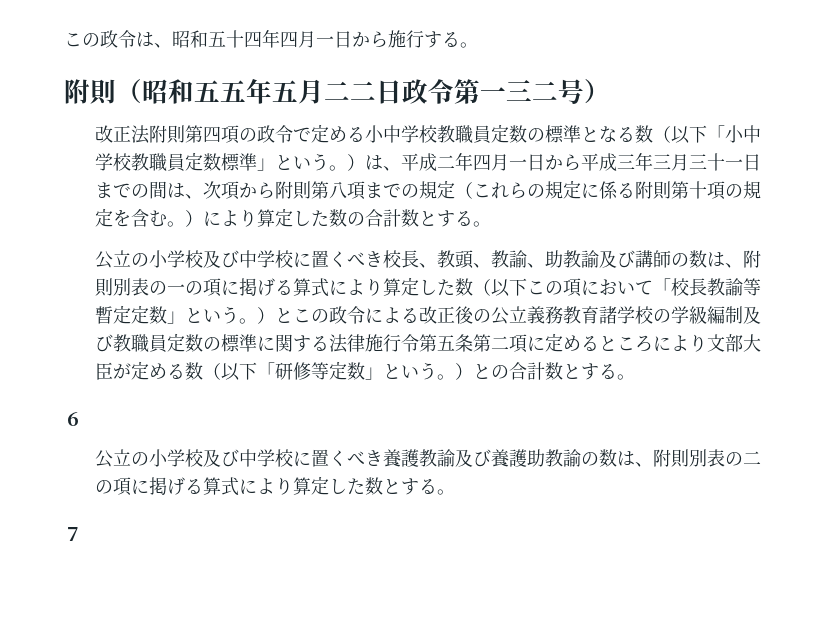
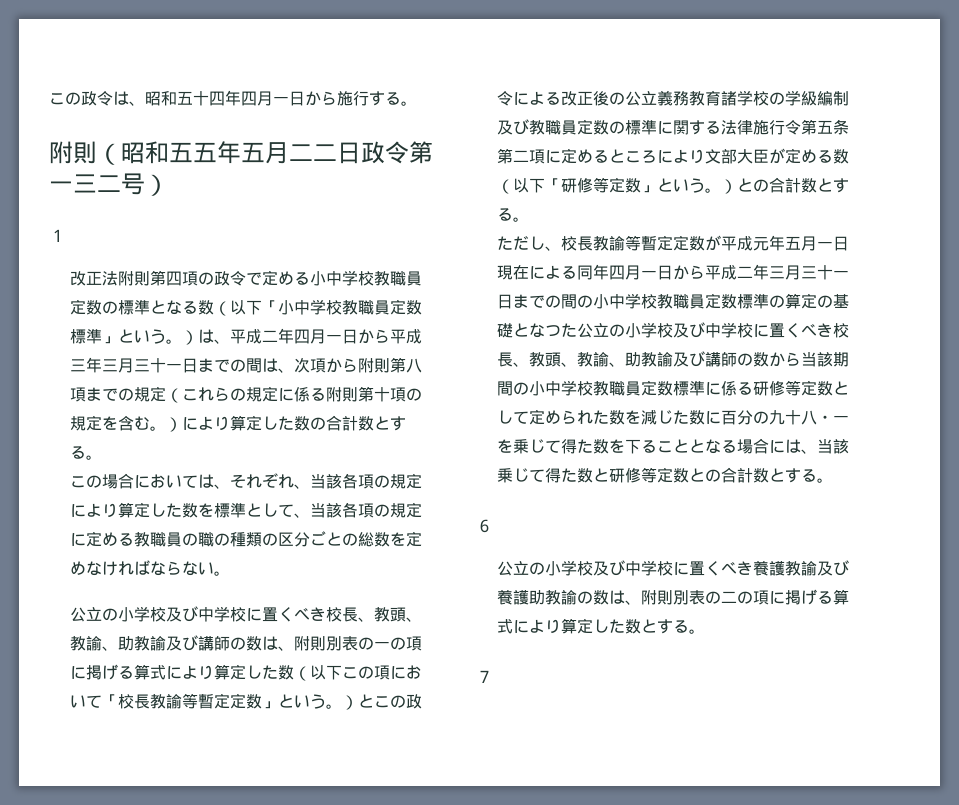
(610, 91) none -> [49,229,66,242] // １
(492, 224) none -> [70,473,423,489] [70,502,423,518] [70,531,423,547] [70,560,231,576] // この場合においては、それぞれ、当該各項の規定により算定した数を標準として、当該各項の規定に定める教職員の職の種類の区分ごとの総数を定めなければならない。
(636, 377) none -> [497,235,850,251] [497,264,850,280] [497,293,850,309] [497,322,850,338] [497,351,850,367] [497,380,850,396] [497,409,850,425] [497,438,850,454] [497,467,834,483] // ただし、校長教諭等暫定定数が平成元年五月一日現在による同年四月一日から平成二年三月三十一日までの間の小中学校教職員定数標準の算定の基礎となつた公立の小学校及び中学校に置くべき校長、教頭、教諭、助教諭及び講師の数から当該期間の小中学校教職員定数標準に係る研修等定数として定められた数を減じた数に百分の九十八・一を乗じて得た数を下ることとなる場合には、当該乗じて得た数と研修等定数との合計数とする。

